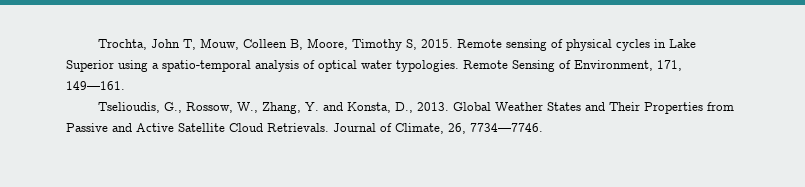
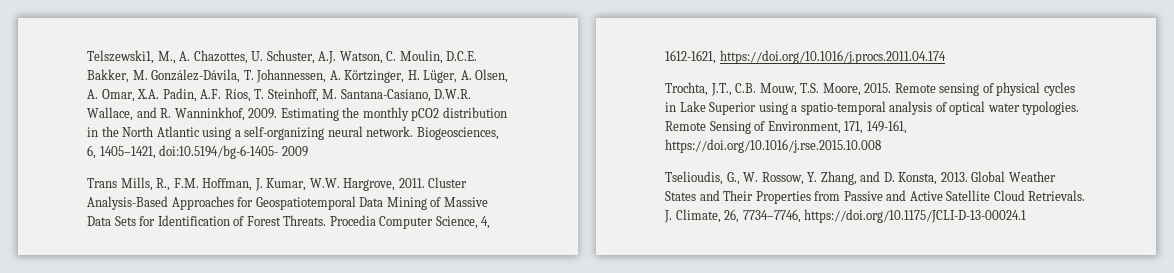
[98,38,418,51] Trochta, John T, Mouw, Colleen B, Moore, Timothy S, -> [87,50,478,64] [87,69,509,83] [87,88,472,102] [87,107,507,121] [87,126,499,140] [87,145,308,159] [87,177,468,191] [87,196,488,210] [87,215,491,229] [665,50,946,64] [665,82,861,96] Telszewski1, M., A. Chazottes, U. Schuster, A.J. Watson, C. Moulin, D.C.E. Bakker, M. González-Dávila, T. Johannessen, A. Körtzinger, H. Lüger, A. Olsen, A. Omar, X.A. Padin, A.F. Ríos, T. Steinhoff, M. Santana-Casiano, D.W.R. Wallace, and R. Wanninkhof, 2009. Estimating the monthly pCO2 distribution in the North Atlantic using a self-organizing neural network. Biogeosciences, 6, 1405–1421, doi:10.5194/bg-6-1405- 2009 // Trans Mills, R., F.M. Hoffman, J. Kumar, W.W. Hargrove, 2011. Cluster Analysis-Based Approaches for Geospatiotemporal Data Mining of Massive Data Sets for Identification of Forest Threats. Procedia Computer Science, 4, 1612-1621, https://doi.org/10.1016/j.procs.2011.04.174 // Trochta, J.T., C.B. Mouw, T.S. Moore,
[66,81,125,90] 149—161. -> [866,120,907,134] [665,139,881,153] 149-161, https://doi.org/10.1016/j.rse.2015.10.008
[186,102,414,114] Rossow, W., Zhang, Y. and Konsta, D., -> [743,171,938,185] W. Rossow, Y. Zhang, and D. Konsta,
[333,123,543,134] Journal of Climate, 26, 7734—7746. -> [664,209,1027,223] J. Climate, 26, 7734–7746, https://doi.org/10.1175/JCLI-D-13-00024.1

